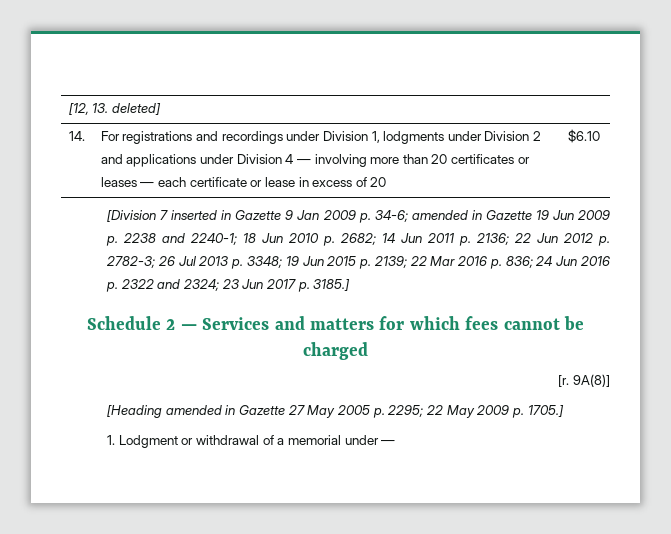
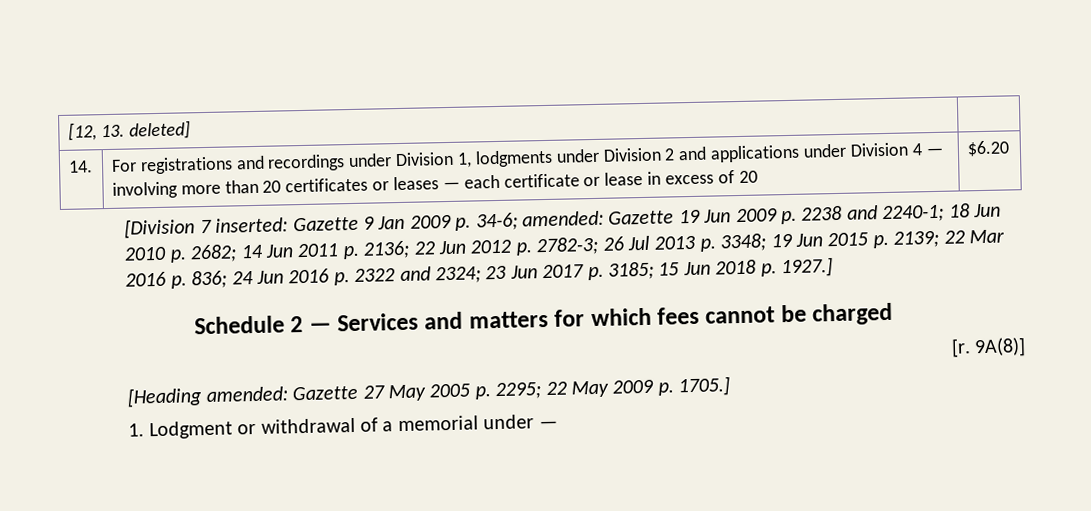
[567,129,600,143] $6.10 -> [966,140,1010,157] $6.20
[171,210,232,220] inserted in -> [215,217,289,233] inserted:
[411,210,482,220] amended in -> [521,210,604,227] amended:
[313,279,351,291] 3185.] -> [607,257,833,280] 3185; 15 Jun 2018 p. 1927.]
[165,405,236,415] amended in -> [205,386,288,403] amended:

